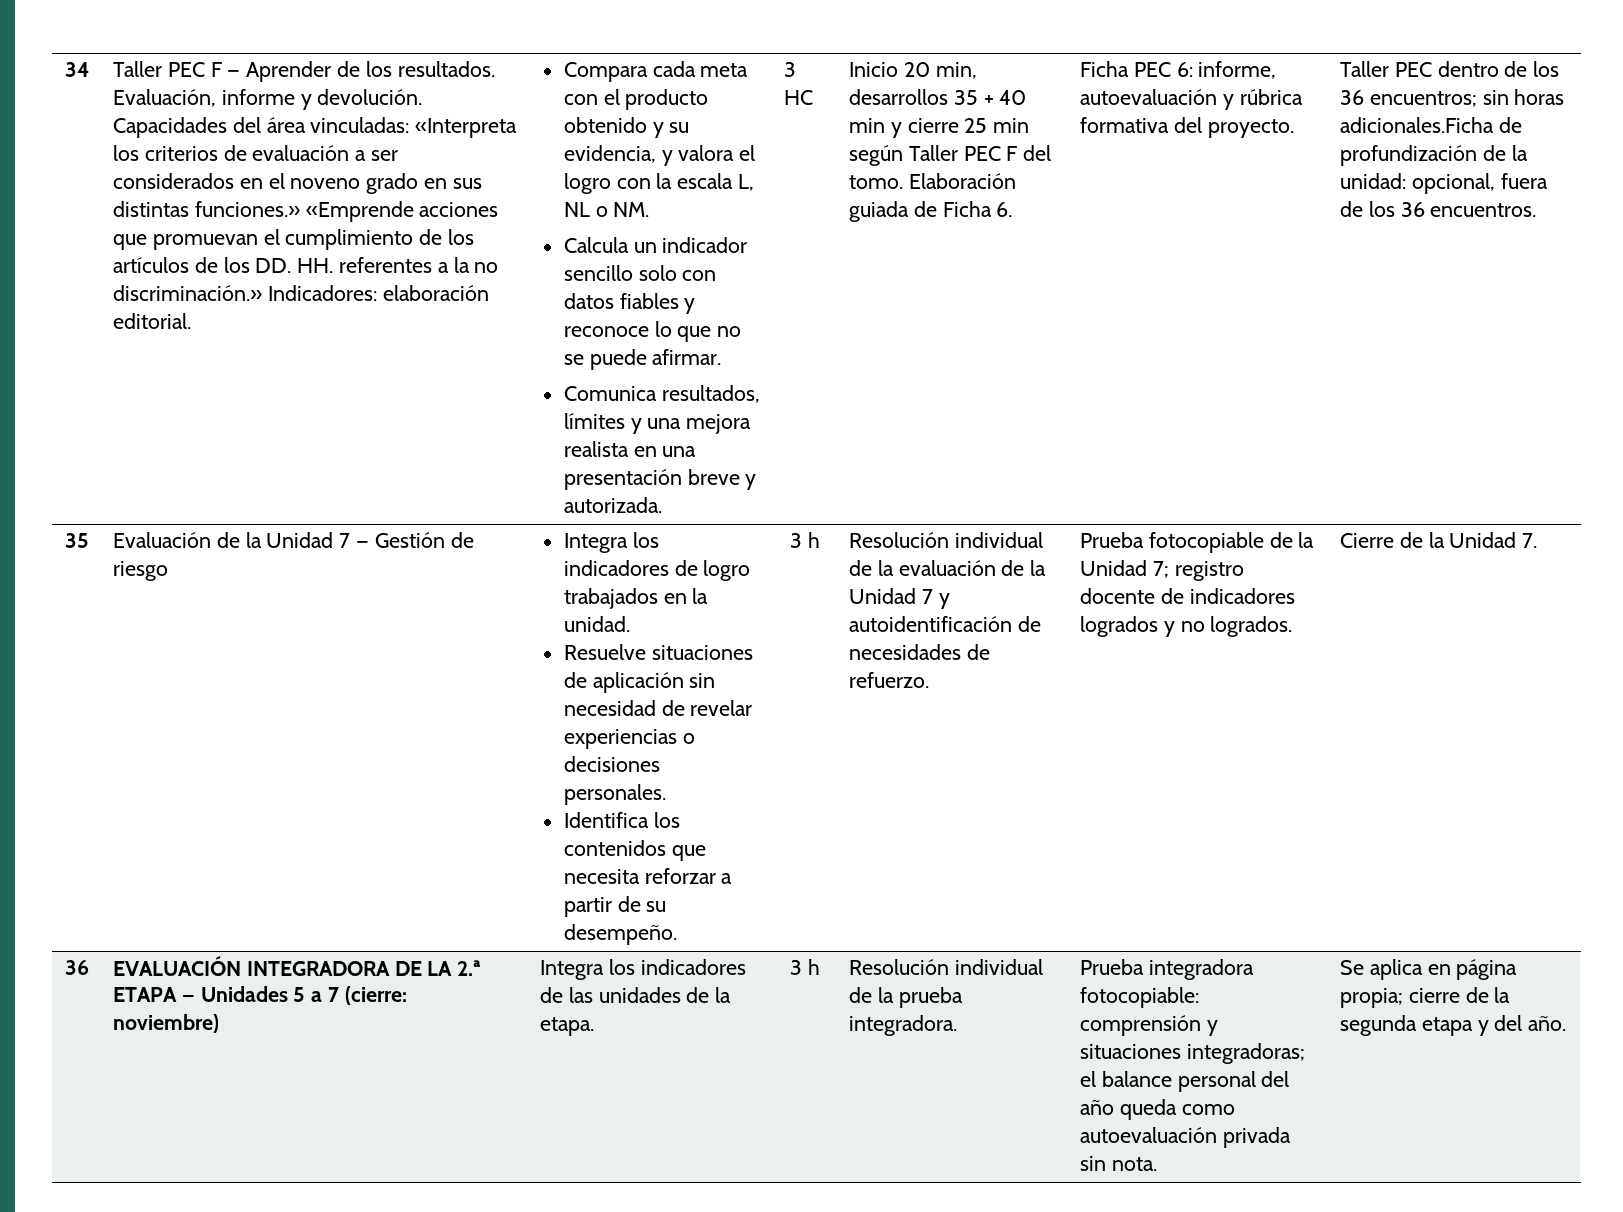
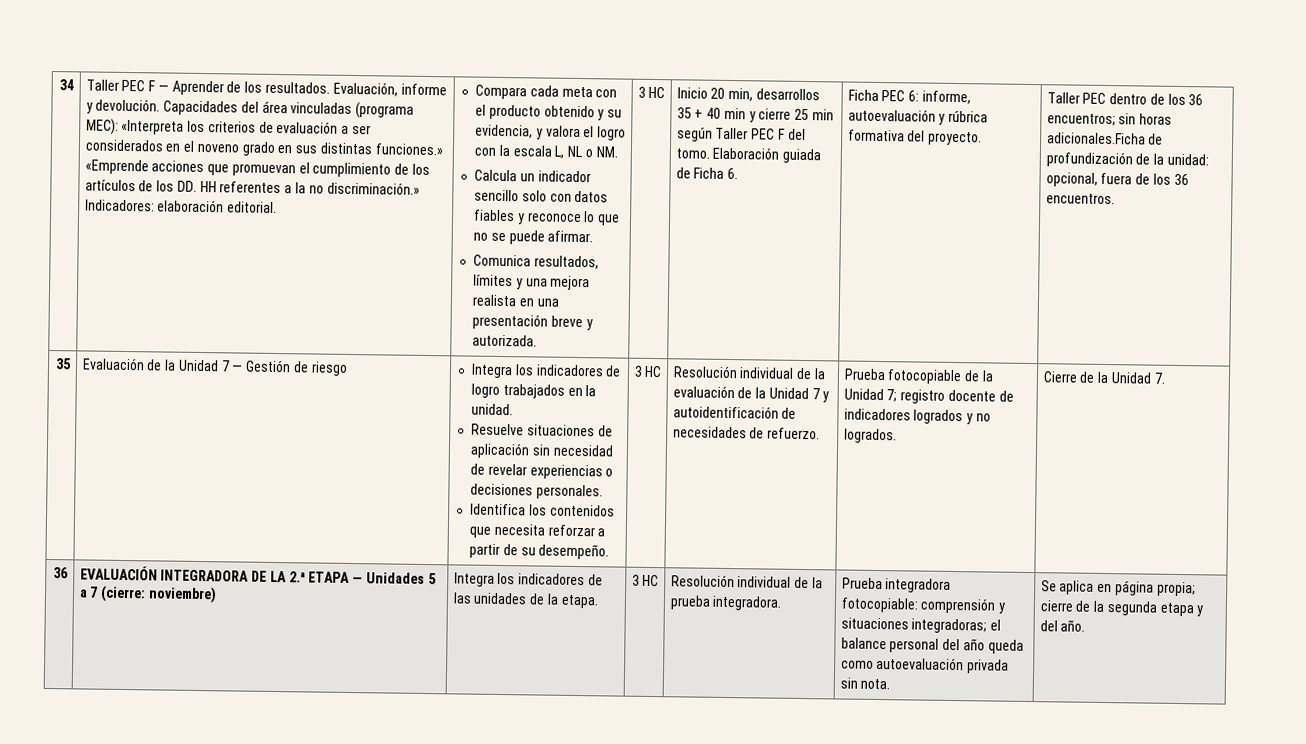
[310,117,410,133] vinculadas: -> [290,102,415,119] [85,118,119,135] vinculadas (programa MEC):
[297,258,334,273] HH. -> [199,180,217,193] HH
[807,532,820,548] h -> [644,365,663,378] HC
[807,959,820,975] h -> [642,574,660,587] HC

